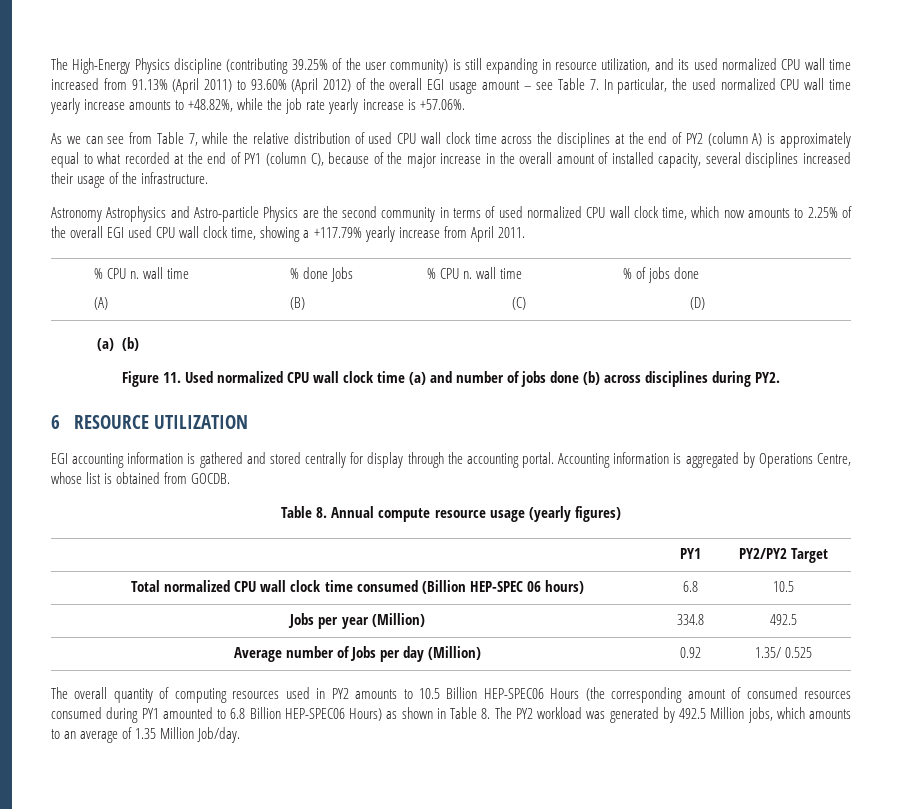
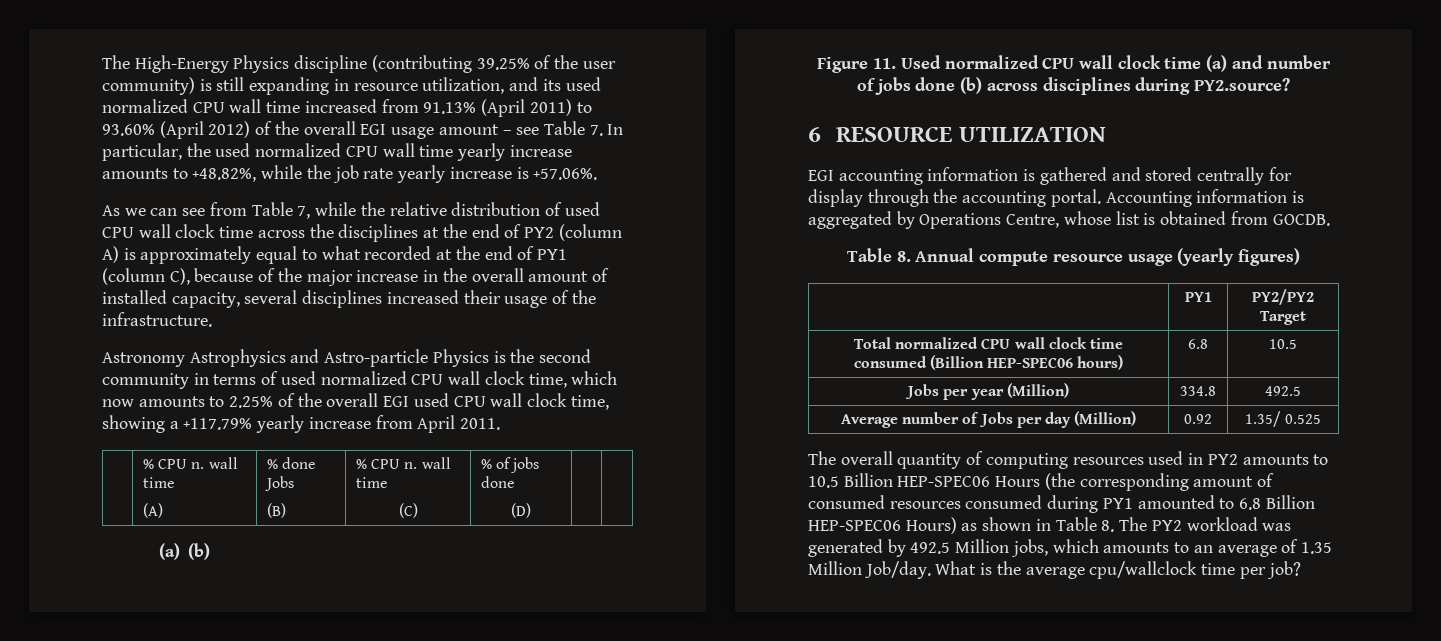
[302,210,319,218] are -> [493,351,506,363] is
[755,372,781,383] PY2. -> [1194,78,1291,91] PY2.source?
[469,581,541,592] HEP-SPEC 06 -> [987,357,1074,368] HEP-SPEC06
(241, 735) none -> [935,561,1301,579] What is the average cpu/wallclock time per job?

